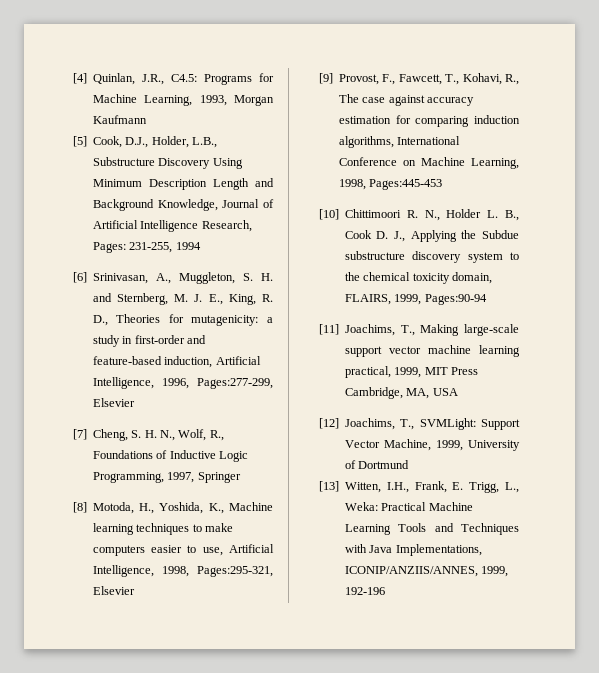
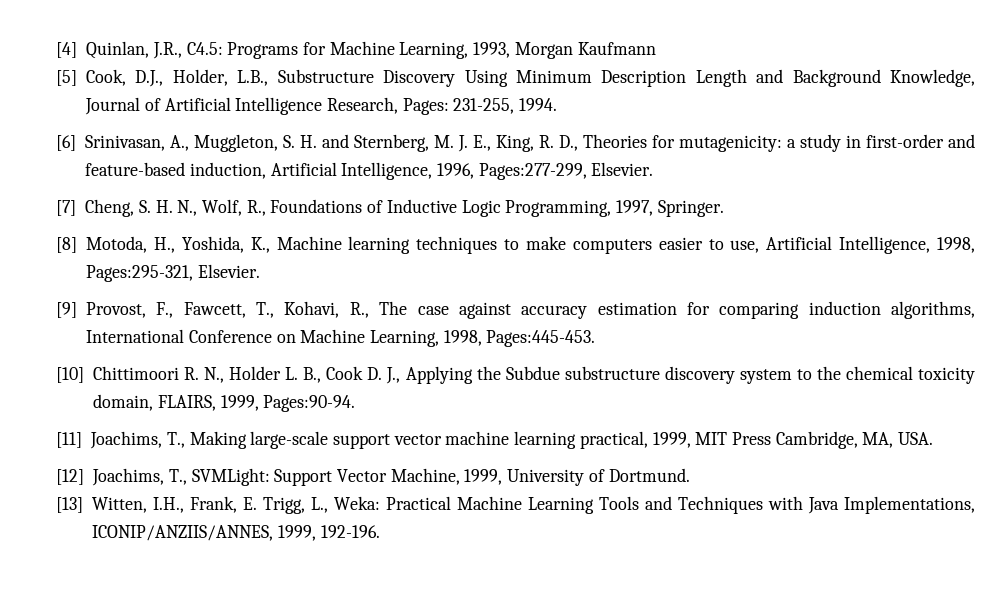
[175,242,201,250] 1994 -> [519,98,558,111] 1994.
[92,398,135,407] Elsevier -> [591,162,654,176] Elsevier.
[197,472,241,483] Springer -> [657,200,724,217] Springer.
[92,586,135,595] Elsevier -> [197,264,260,278] Elsevier.
[369,179,443,190] Pages:445-453 -> [486,330,596,347] Pages:445-453.
[424,294,487,305] Pages:90-94 -> [263,395,356,412] Pages:90-94.
[432,388,458,396] USA -> [898,432,934,445] USA.
[358,460,410,469] Dortmund -> [608,468,690,482] Dortmund.
[344,587,385,595] 192-196 -> [320,525,380,538] 192-196.

